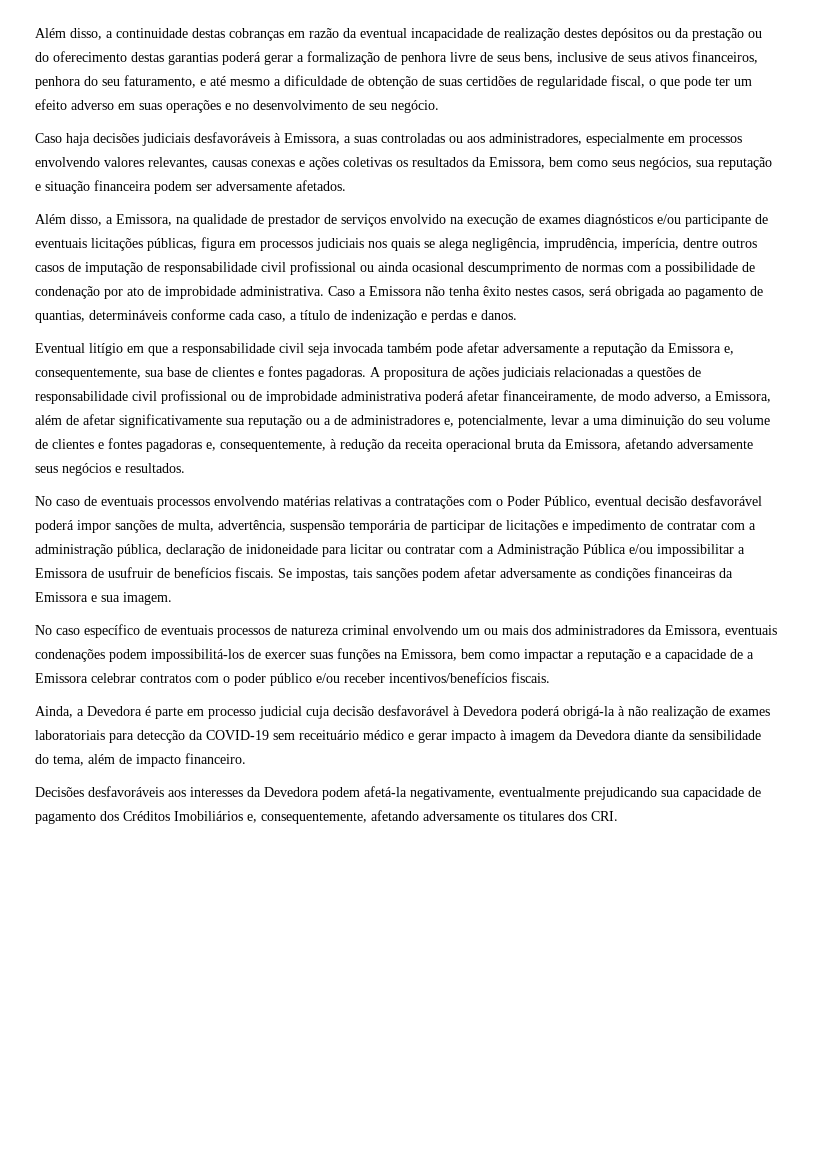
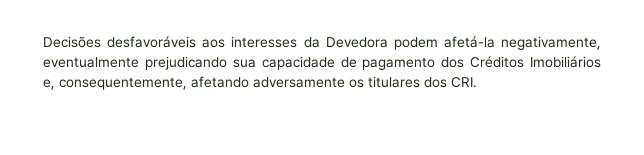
[35,28,762,41] [35,51,758,65] [35,75,752,89] [35,99,439,113] [35,132,742,146] [35,157,772,170] [35,180,346,194] [35,214,768,227] [35,237,757,251] [35,261,755,275] [35,286,763,299] [35,309,517,323] [35,342,734,356] [35,366,701,380] [35,390,771,404] [35,414,770,428] [35,438,753,452] [35,463,185,476] [35,495,762,509] [35,520,756,533] [35,544,745,557] [35,567,733,581] [35,592,172,605] [35,624,777,638] [35,648,754,662] [35,672,550,686] [35,705,770,719] [35,730,761,743] [35,753,246,767] Além disso, a continuidade destas cobranças em razão da eventual incapacidade de realização destes depósitos ou da prestação ou do oferecimento destas garantias poderá gerar a formalização de penhora livre de seus bens, inclusive de seus ativos financeiros, penhora do seu faturamento, e até mesmo a dificuldade de obtenção de suas certidões de regularidade fiscal, o que pode ter um efeito adverso em suas operações e no desenvolvimento de seu negócio. // Caso haja decisões judiciais desfavoráveis à Emissora, a suas controladas ou aos administradores, especialmente em processos envolvendo valores relevantes, causas conexas e ações coletivas os resultados da Emissora, bem como seus negócios, sua reputação e situação financeira podem ser adversamente afetados. // Além disso, a Emissora, na qualidade de prestador de serviços envolvido na execução de exames diagnósticos e/ou participante de eventuais licitações públicas, figura em processos judiciais nos quais se alega negligência, imprudência, imperícia, dentre outros casos de imputação de responsabilidade civil profissional ou ainda ocasional descumprimento de normas com a possibilidade de condenação por ato de improbidade administrativa. Caso a Emissora não tenha êxito nestes casos, será obrigada ao pagamento de quantias, determináveis conforme cada caso, a título de indenização e perdas e danos. // Eventual litígio em que a responsabilidade civil seja invocada também pode afetar adversamente a reputação da Emissora e, consequentemente, sua base de clientes e fontes pagadoras. A propositura de ações judiciais relacionadas a questões de responsabilidade civil profissional ou de improbidade administrativa poderá afetar financeiramente, de modo adverso, a Emissora, além de afetar significativamente sua reputação ou a de administradores e, potencialmente, levar a uma diminuição do seu volume de clientes e fontes pagadoras e, consequentemente, à redução da receita operacional bruta da Emissora, afetando adversamente seus negócios e resultados. // No caso de eventuais processos envolvendo matérias relativas a contratações com o Poder Público, eventual decisão desfavorável poderá impor sanções de multa, advertência, suspensão temporária de participar de licitações e impedimento de contratar com a administração pública, declaração de inidoneidade para licitar ou contratar com a Administração Pública e/ou impossibilitar a Emissora de usufruir de benefícios fiscais. Se impostas, tais sanções podem afetar adversamente as condições financeiras da Emissora e sua imagem. // No caso específico de eventuais processos de natureza criminal envolvendo um ou mais dos administradores da Emissora, eventuais condenações podem impossibilitá-los de exercer suas funções na Emissora, bem como impactar a reputação e a capacidade de a Emissora celebrar contratos com o poder público e/ou receber incentivos/benefícios fiscais. // Ainda, a Devedora é parte em processo judicial cuja decisão desfavorável à Devedora poderá obrigá-la à não realização de exames laboratoriais para detecção da COVID-19 sem receituário médico e gerar impacto à imagem da Devedora diante da sensibilidade do tema, além de impacto financeiro. // -> (43, 42) none

